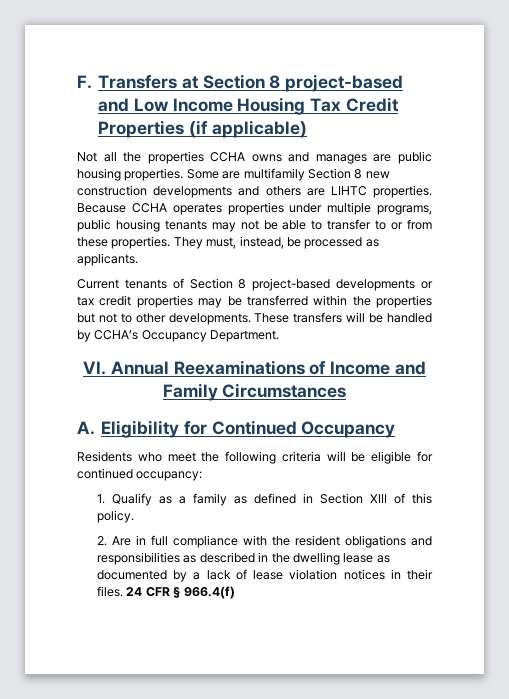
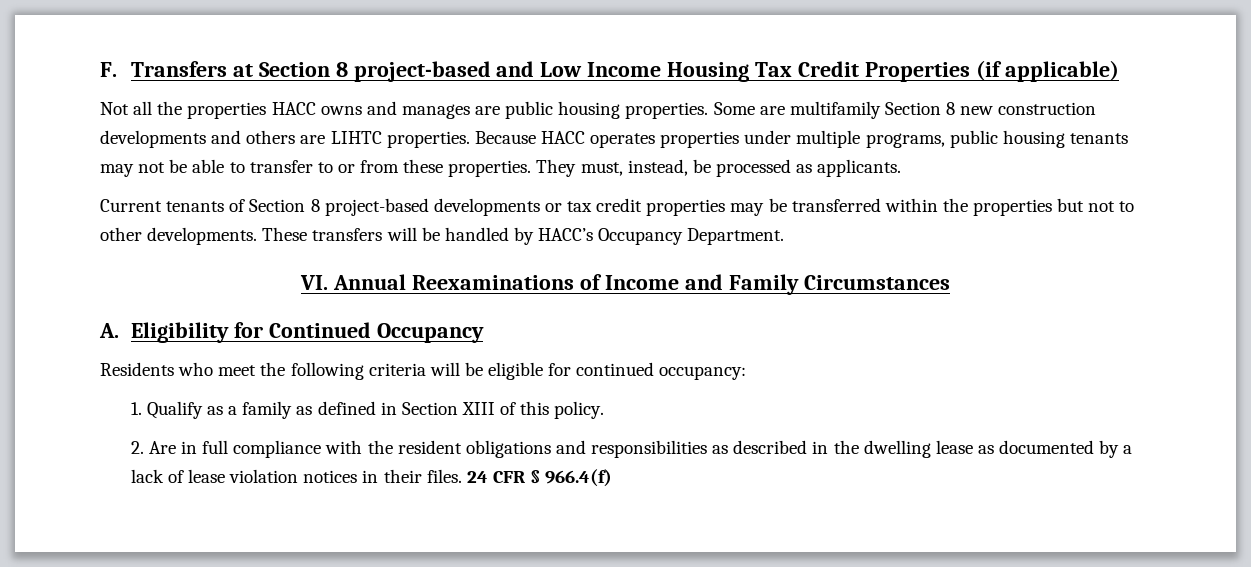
[210,152,246,162] CCHA -> [271,102,316,115] HACC
[131,203,167,213] CCHA -> [540,131,585,144] HACC
[94,330,139,340] CCHA’s -> [538,228,594,241] HACC’s

